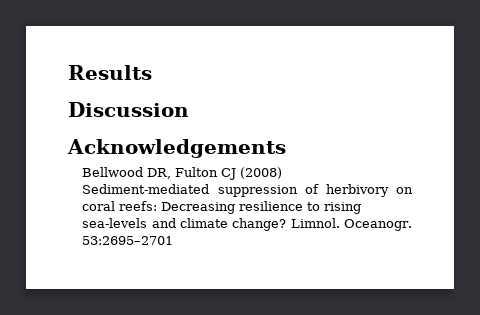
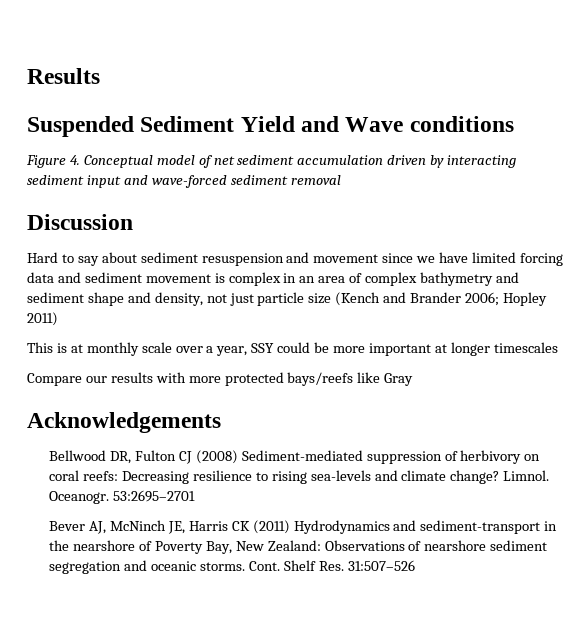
[68,102,189,117] Discussion -> [27,116,514,137] [26,155,517,168] [27,175,341,188] [27,214,133,230] [27,252,563,266] [27,272,519,286] [27,292,547,306] [27,312,58,326] [27,342,558,356] [27,372,414,386] Suspended Sediment Yield and Wave conditions // Figure 4. Conceptual model of net sediment accumulation driven by interacting sediment input and wave-forced sediment removal // Discussion // Hard to say about sediment resuspension and movement since we have limited forcing data and sediment movement is complex in an area of complex bathymetry and sediment shape and density, not just particle size (Kench and Brander 2006; Hopley 2011) // This is at monthly scale over a year, SSY could be more important at longer timescales // Compare our results with more protected bays/reefs like Gray
(174, 240) none -> [49,520,558,534] [49,540,548,554] [49,560,415,574] // Bever AJ, McNinch JE, Harris CK (2011) Hydrodynamics and sediment-transport in the nearshore of Poverty Bay, New Zealand: Observations of nearshore sediment segregation and oceanic storms. Cont. Shelf Res. 31:507–526

